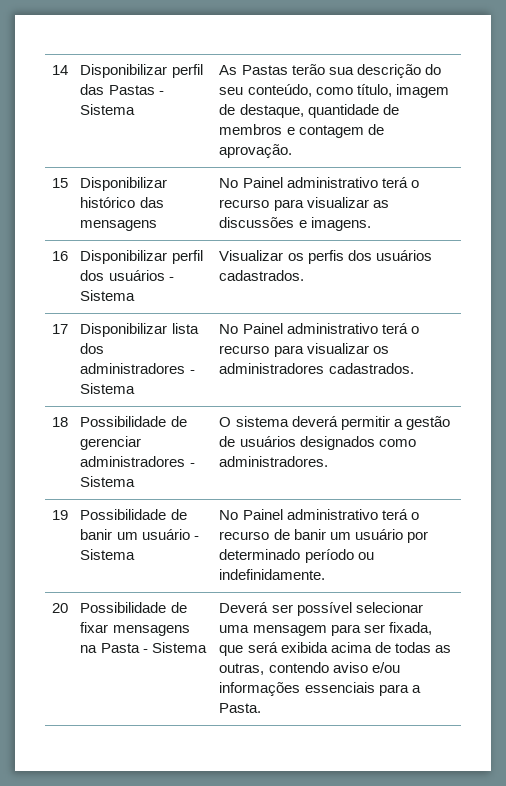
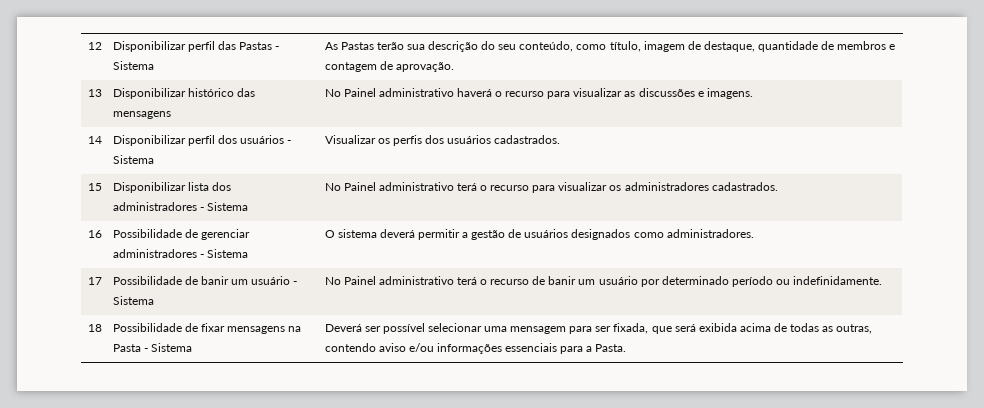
[52,65,68,75] 14 -> [87,42,102,50] 12
[52,178,68,188] 15 -> [87,89,102,97] 13
[381,177,408,188] terá -> [456,88,492,97] haverá
[52,251,68,261] 16 -> [87,136,102,144] 14
[52,324,68,334] 17 -> [87,183,102,191] 15
[52,417,68,427] 18 -> [87,230,102,238] 16
[52,510,68,520] 19 -> [87,277,102,285] 17
[52,603,68,613] 20 -> [87,324,102,332] 18

